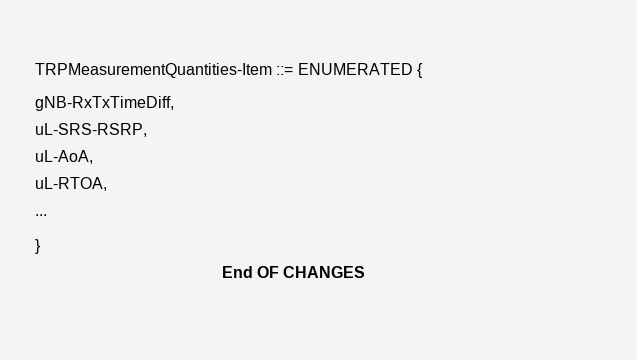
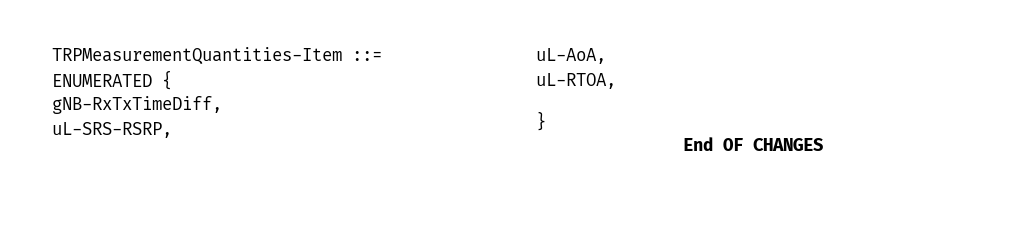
[35,214,47,216] // ... -> (616, 81) none

